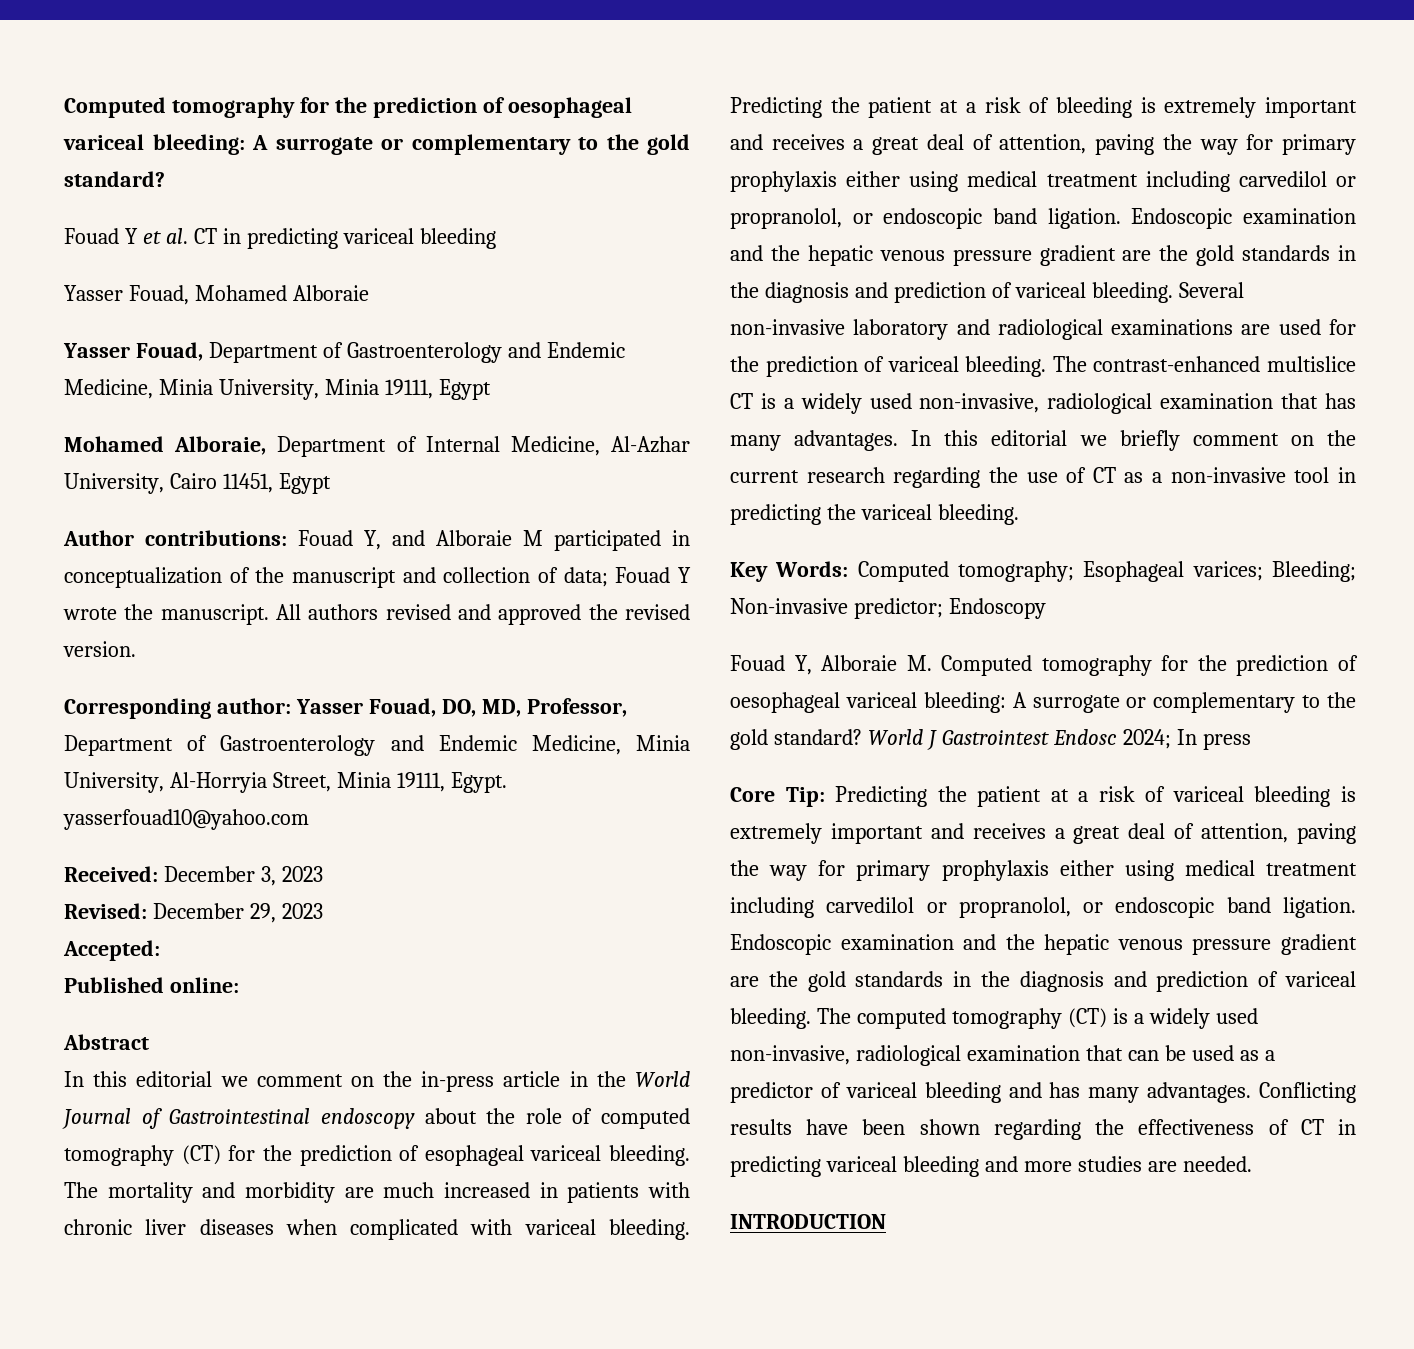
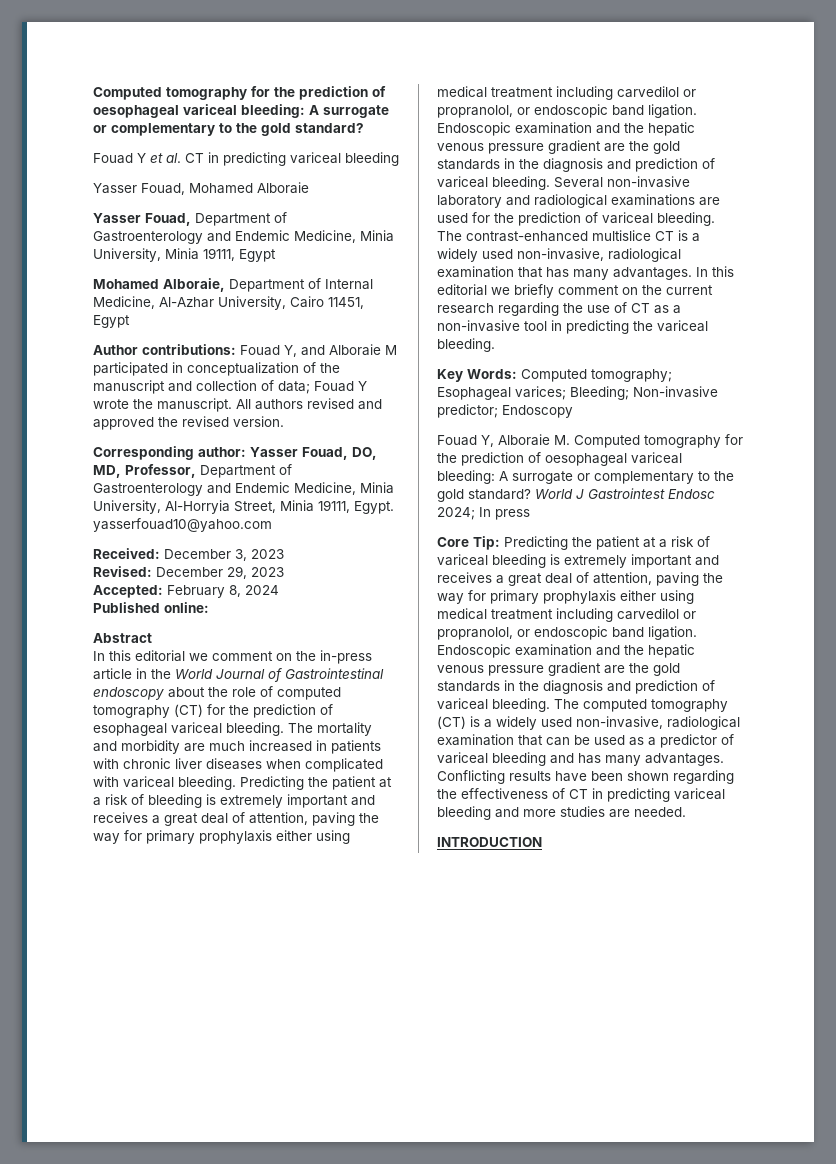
(160, 950) none -> [167,585,279,598] February 8, 2024

